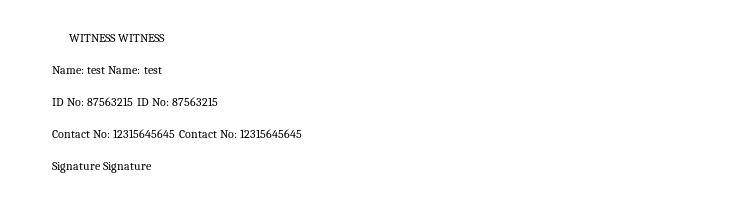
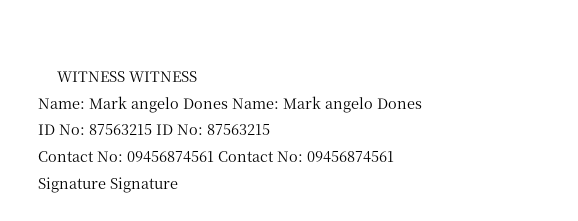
[87,66,162,74] test Name: test -> [89,96,422,113] Mark angelo Dones Name: Mark angelo Dones
[113,129,303,138] 12315645645 Contact No: 12315645645 -> [127,151,394,163] 09456874561 Contact No: 09456874561

